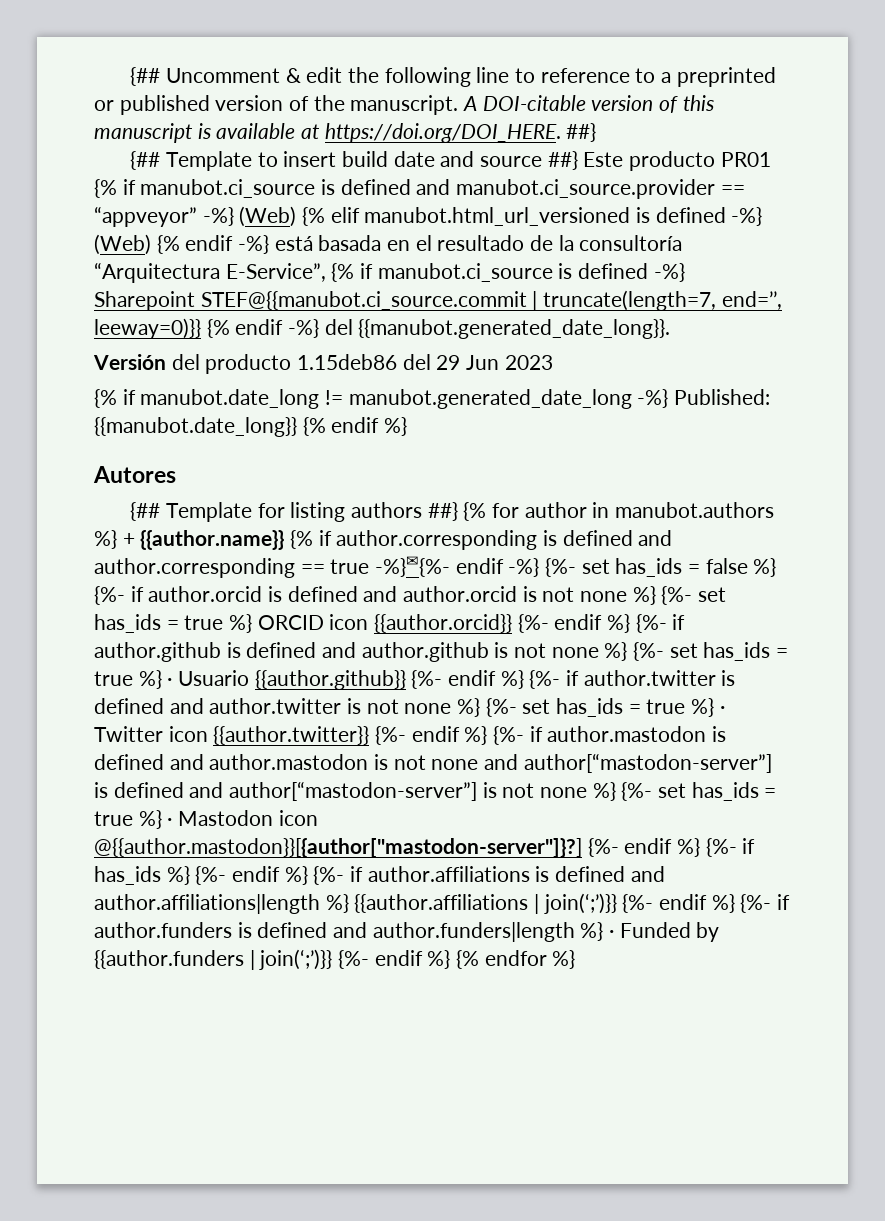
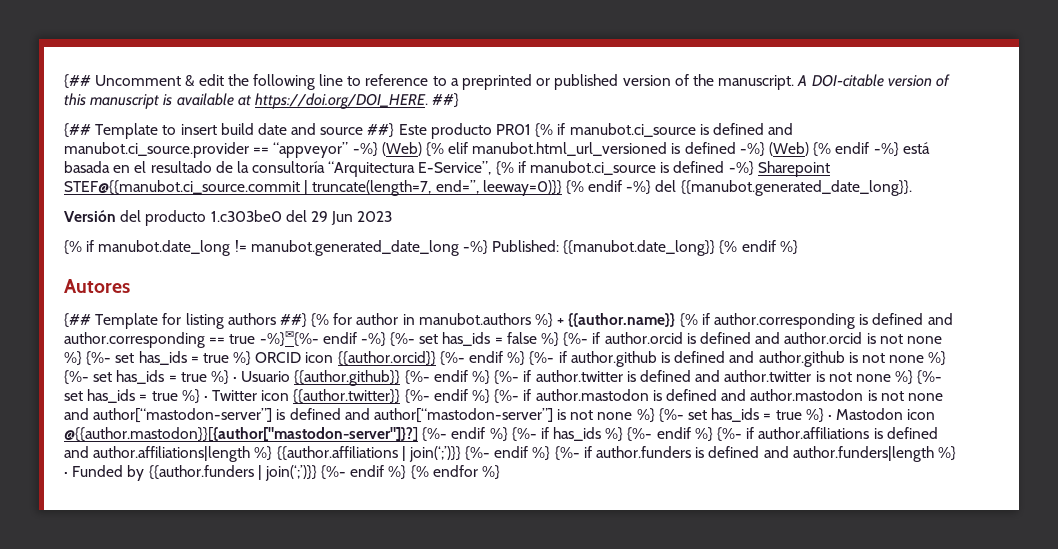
[297,354,398,370] 1.15deb86 -> [210,210,282,222] 1.c303be0

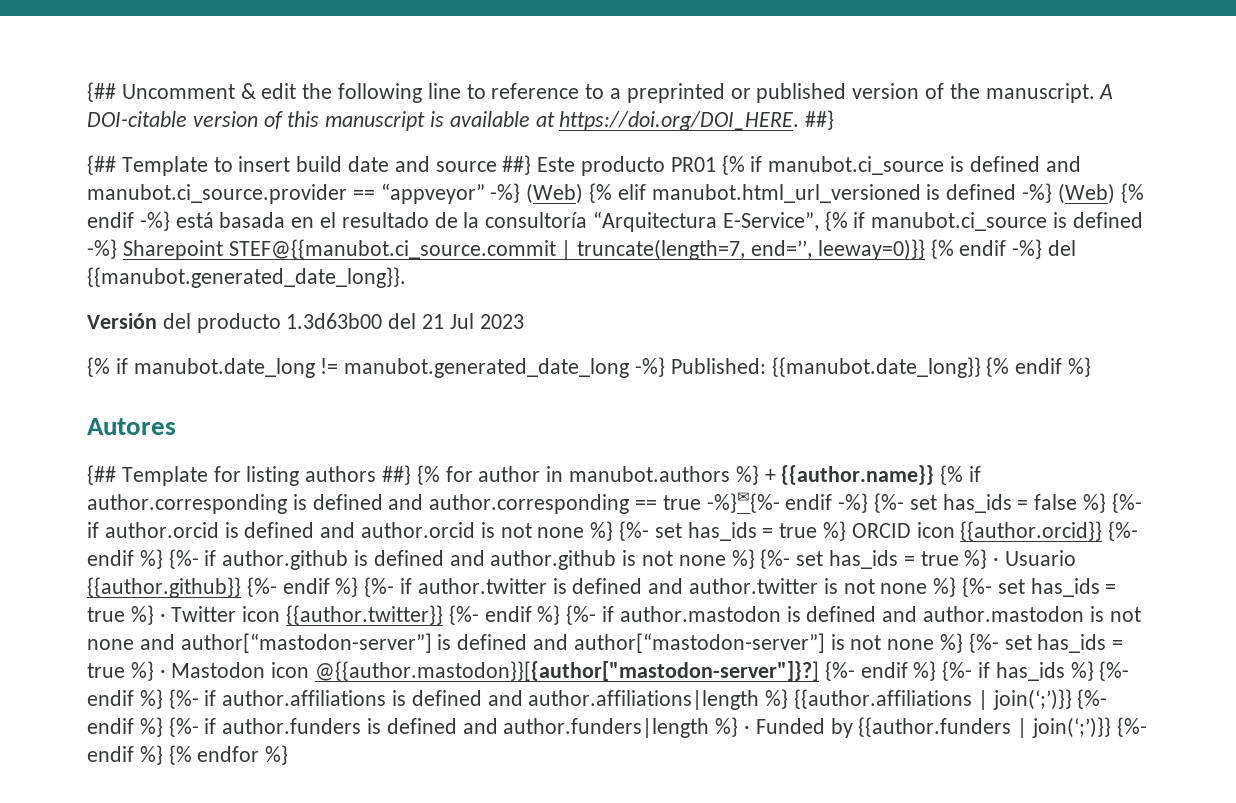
[210,210,354,225] 1.c303be0 del 29 Jun -> [286,313,474,329] 1.3d63b00 del 21 Jul

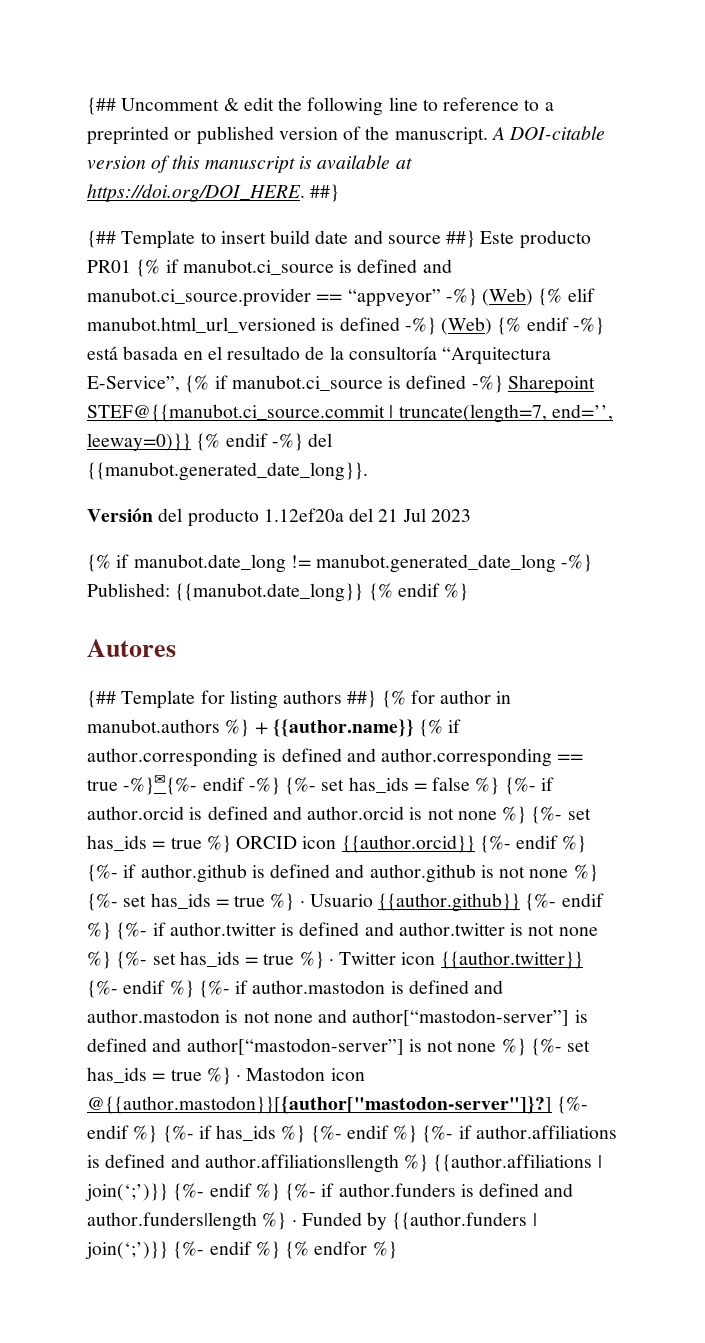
[286,313,383,329] 1.3d63b00 -> [263,508,344,522] 1.12ef20a

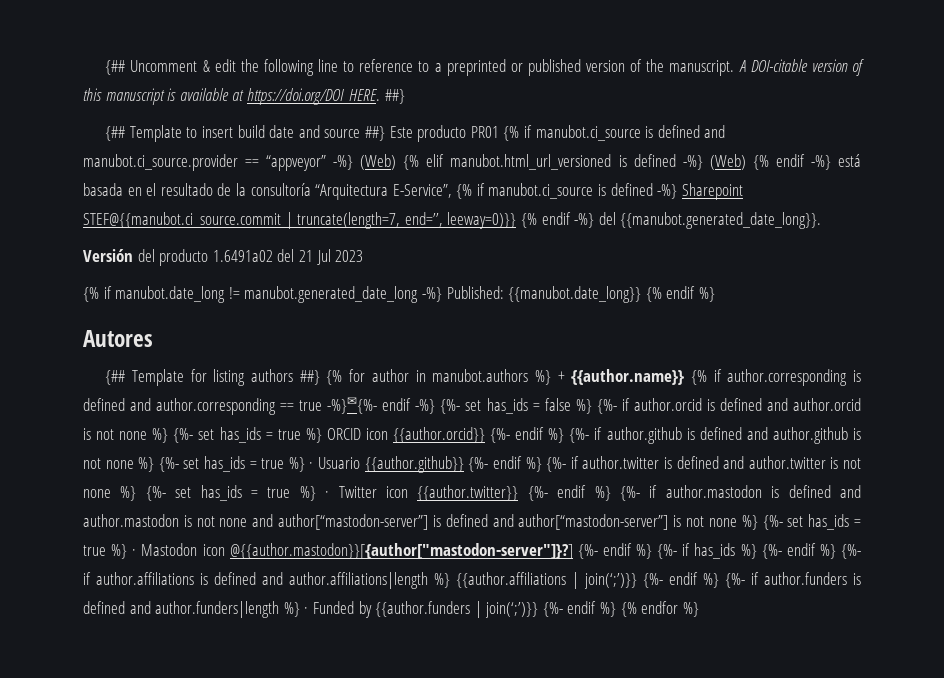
[263,508,344,522] 1.12ef20a -> [212,250,273,262] 1.6491a02

